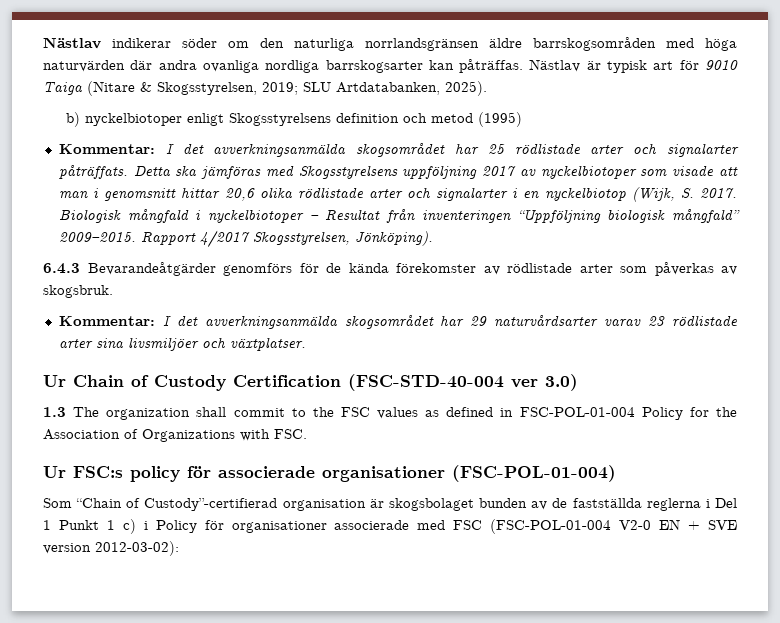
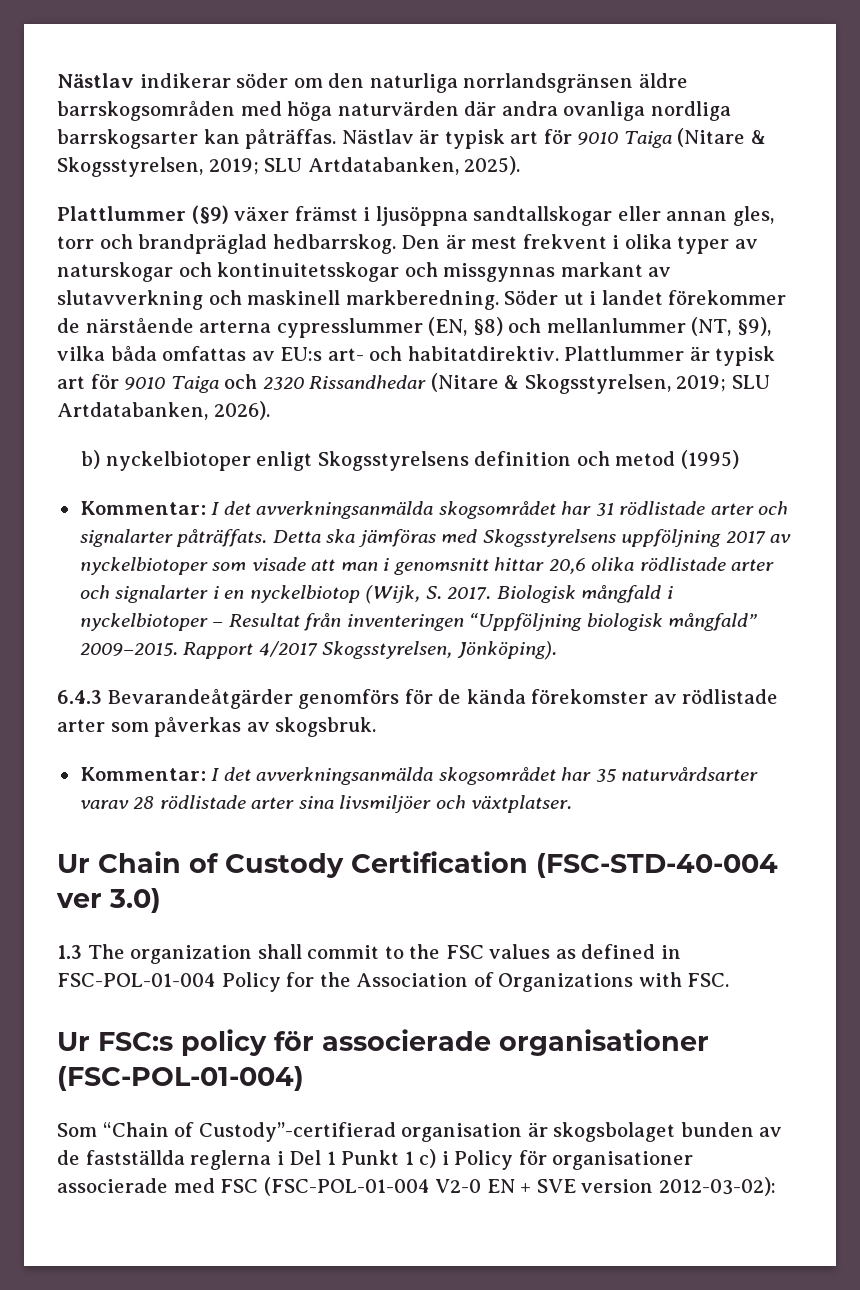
(487, 88) none -> [57,205,774,226] [57,234,758,254] [57,262,672,282] [57,290,787,310] [57,317,771,338] [57,345,776,366] [57,373,770,394] [57,401,270,420] // Plattlummer (§9) växer främst i ljusöppna sandtallskogar eller annan gles, torr och brandpräglad hedbarrskog. Den är mest frekvent i olika typer av naturskogar och kontinuitetsskogar och missgynnas markant av slutavverkning och maskinell markberedning. Söder ut i landet förekommer de närstående arterna cypresslummer (EN, §8) och mellanlummer (NT, §9), vilka båda omfattas av EU:s art- och habitatdirektiv. Plattlummer är typisk art för 9010 Taiga och 2320 Rissandhedar (Nitare & Skogsstyrelsen, 2019; SLU Artdatabanken, 2026).
[487,144,505,154] 25 -> [595,503,614,516] 31
[470,316,488,326] 29 -> [595,769,616,782] 35
[648,316,666,326] 23 -> [133,796,155,809] 28

